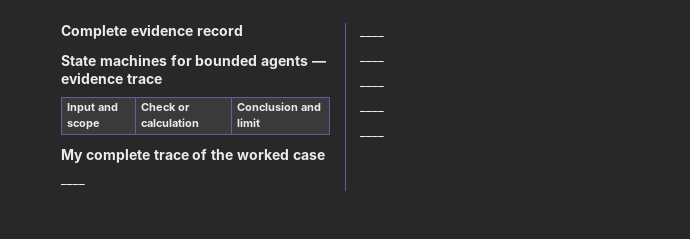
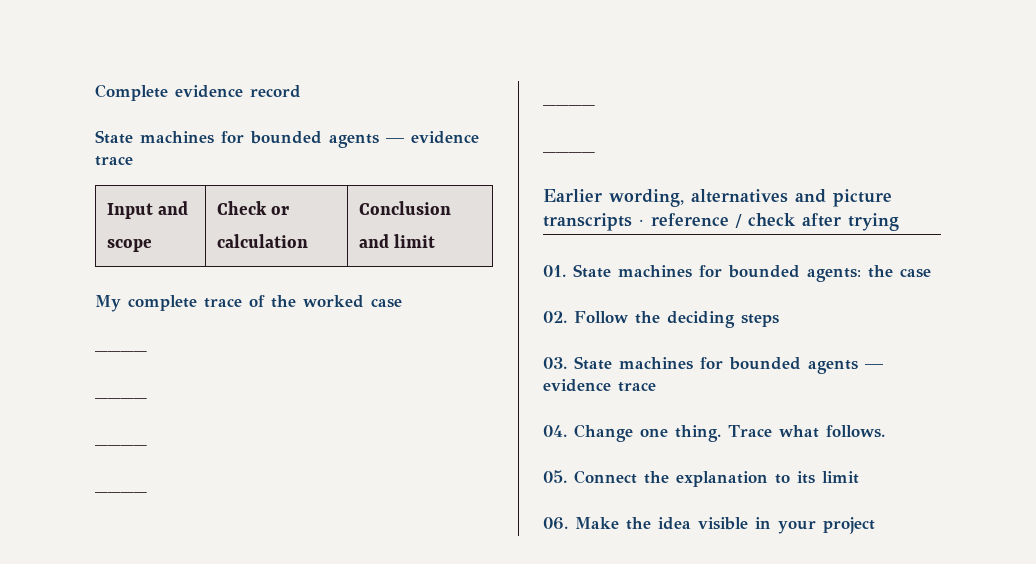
(384, 137) none -> [543,189,892,207] [543,213,899,231] [543,264,931,282] [543,311,779,328] [543,356,884,374] [543,379,656,392] [543,424,885,442] [543,470,859,487] [543,517,875,534] // Earlier wording, alternatives and picture transcripts · reference / check after trying // 01. State machines for bounded agents: the case // 02. Follow the deciding steps // 03. State machines for bounded agents — evidence trace // 04. Change one thing. Trace what follows. // 05. Connect the explanation to its limit // 06. Make the idea visible in your project

